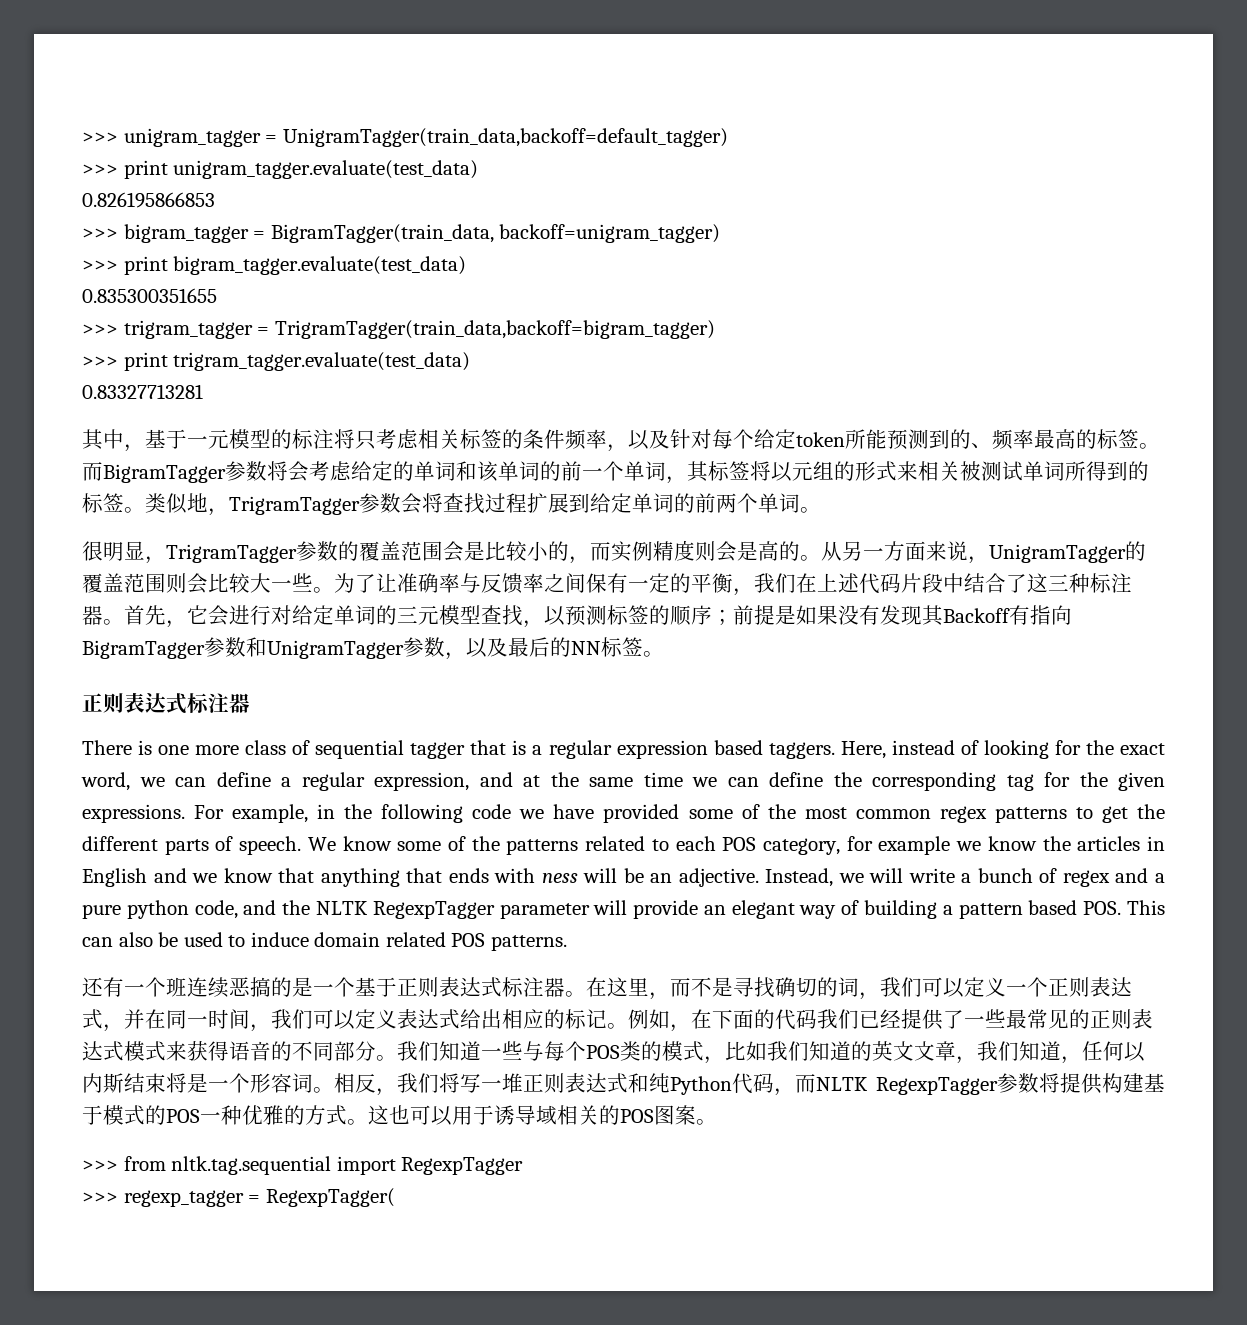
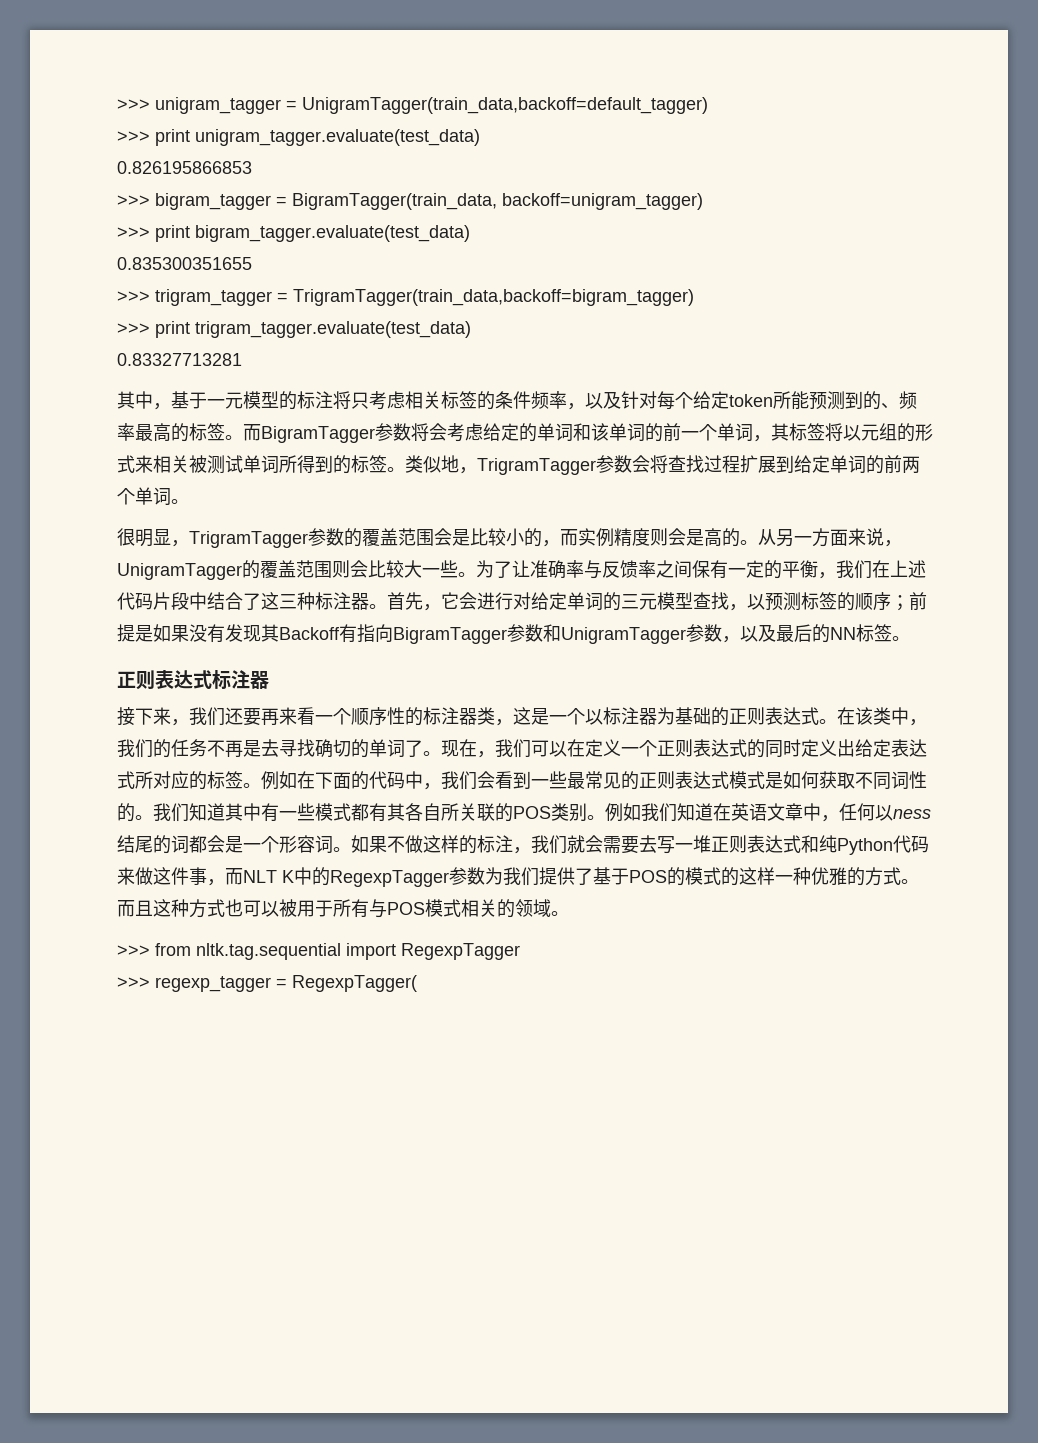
[82,740,1165,759] [81,772,1165,791] [82,804,1166,823] [82,836,1165,855] [82,868,1165,887] [82,900,1165,919] [82,932,567,951] [82,977,964,1000] There is one more class of sequential tagger that is a regular expression based taggers. Here, instead of looking for the exact word, we can define a regular expression, and at the same time we can define the corresponding tag for the given expressions. For example, in the following code we have provided some of the most common regex patterns to get the different parts of speech. We know some of the patterns related to each POS category, for example we know the articles in English and we know that anything that ends with ness will be an adjective. Instead, we will write a bunch of regex and a pure python code, and the NLTK RegexpTagger parameter will provide an elegant way of building a pattern based POS. This can also be used to induce domain related POS patterns. // 还有一个班连续恶搞的是一个基于正则表达式标注器。在这里，而不是寻找确切的词，我们可以 -> [117,707,927,726] [117,739,585,758] 接下来，我们还要再来看一个顺序性的标注器类，这是一个以标注器为基础的正则表达式。在该类中，我们的任务不再是去寻找确切的单词了。现在，我们可以在
[103,1009,964,1032] ，并在同一时间，我们可以定义表达式给出相应的标记。例如，在下面的代码我们已经提供了 -> [747,739,927,758] [117,771,531,790] 的同时定义出给定表达式所对应的标签。例如在下面的代码中，我们会看到
[166,1041,1145,1064] [82,1073,460,1096] 来获得语音的不同部分。我们知道一些与每个POS类的模式，比如我们知道的英文文章，我们知道，任何以内斯结束将是一个形容词。相反，我们将 -> [765,771,927,790] [117,803,931,822] [117,835,657,854] 是如何获取不同词性的。我们知道其中有一些模式都有其各自所关联的POS类别。例如我们知道在英语文章中，任何以ness结尾的词都会是一个形容词。如果不做这样的标注，我们就会需要去
[774,1073,1165,1096] [82,1105,696,1126] ，而NLTK RegexpTagger参数将提供构建基于模式的POS一种优雅的方式。这也可以用于诱导域相关的POS图案 -> [117,867,919,887] [117,899,551,918] 来做这件事，而NLT K中的RegexpTagger参数为我们提供了基于POS的模式的这样一种优雅的方式。而且这种方式也可以被用于所有与POS模式相关的领域

